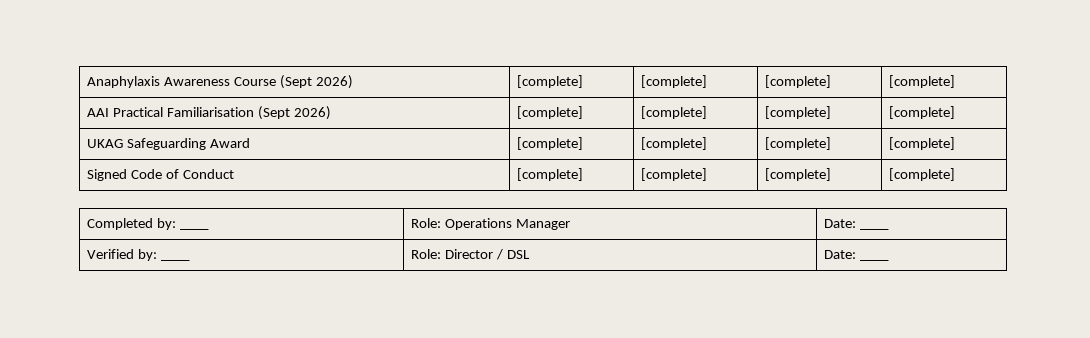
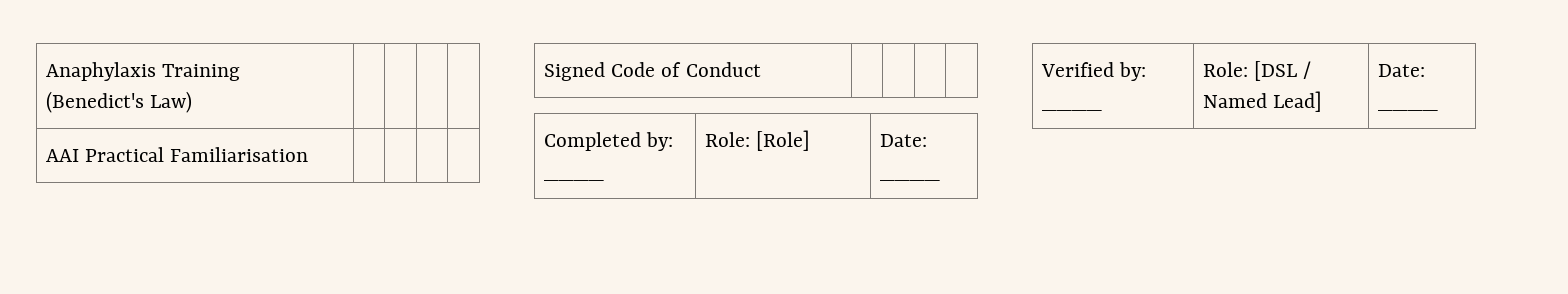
[163,75,353,89] [516,75,583,88] [640,75,707,88] [764,75,831,88] [888,75,955,88] [86,106,331,120] [516,106,583,119] [640,106,707,119] [764,106,831,119] [888,106,955,119] [86,138,250,150] [516,137,583,150] [640,137,707,150] [764,137,831,150] [888,137,955,150] Awareness Course (Sept 2026) | [complete] | [complete] | [complete] | [complete] // AAI Practical Familiarisation (Sept 2026) | [complete] | [complete] | [complete] | [complete] // UKAG Safeguarding Award | [complete] | [complete] | [complete] | [complete] -> [162,64,241,81] [45,91,193,113] [45,147,309,162] Training (Benedict's Law) | | | | // AAI Practical Familiarisation | | | |
[516,168,583,181] [640,168,707,181] [764,168,831,181] [888,168,955,181] [complete] | [complete] | [complete] | [complete] -> (761, 69) | | |
[444,218,570,230] Operations Manager -> [756,130,811,151] [Role]
[444,249,530,260] Director / DSL -> [1254,61,1312,81] [1202,91,1323,112] [DSL / Named Lead]

